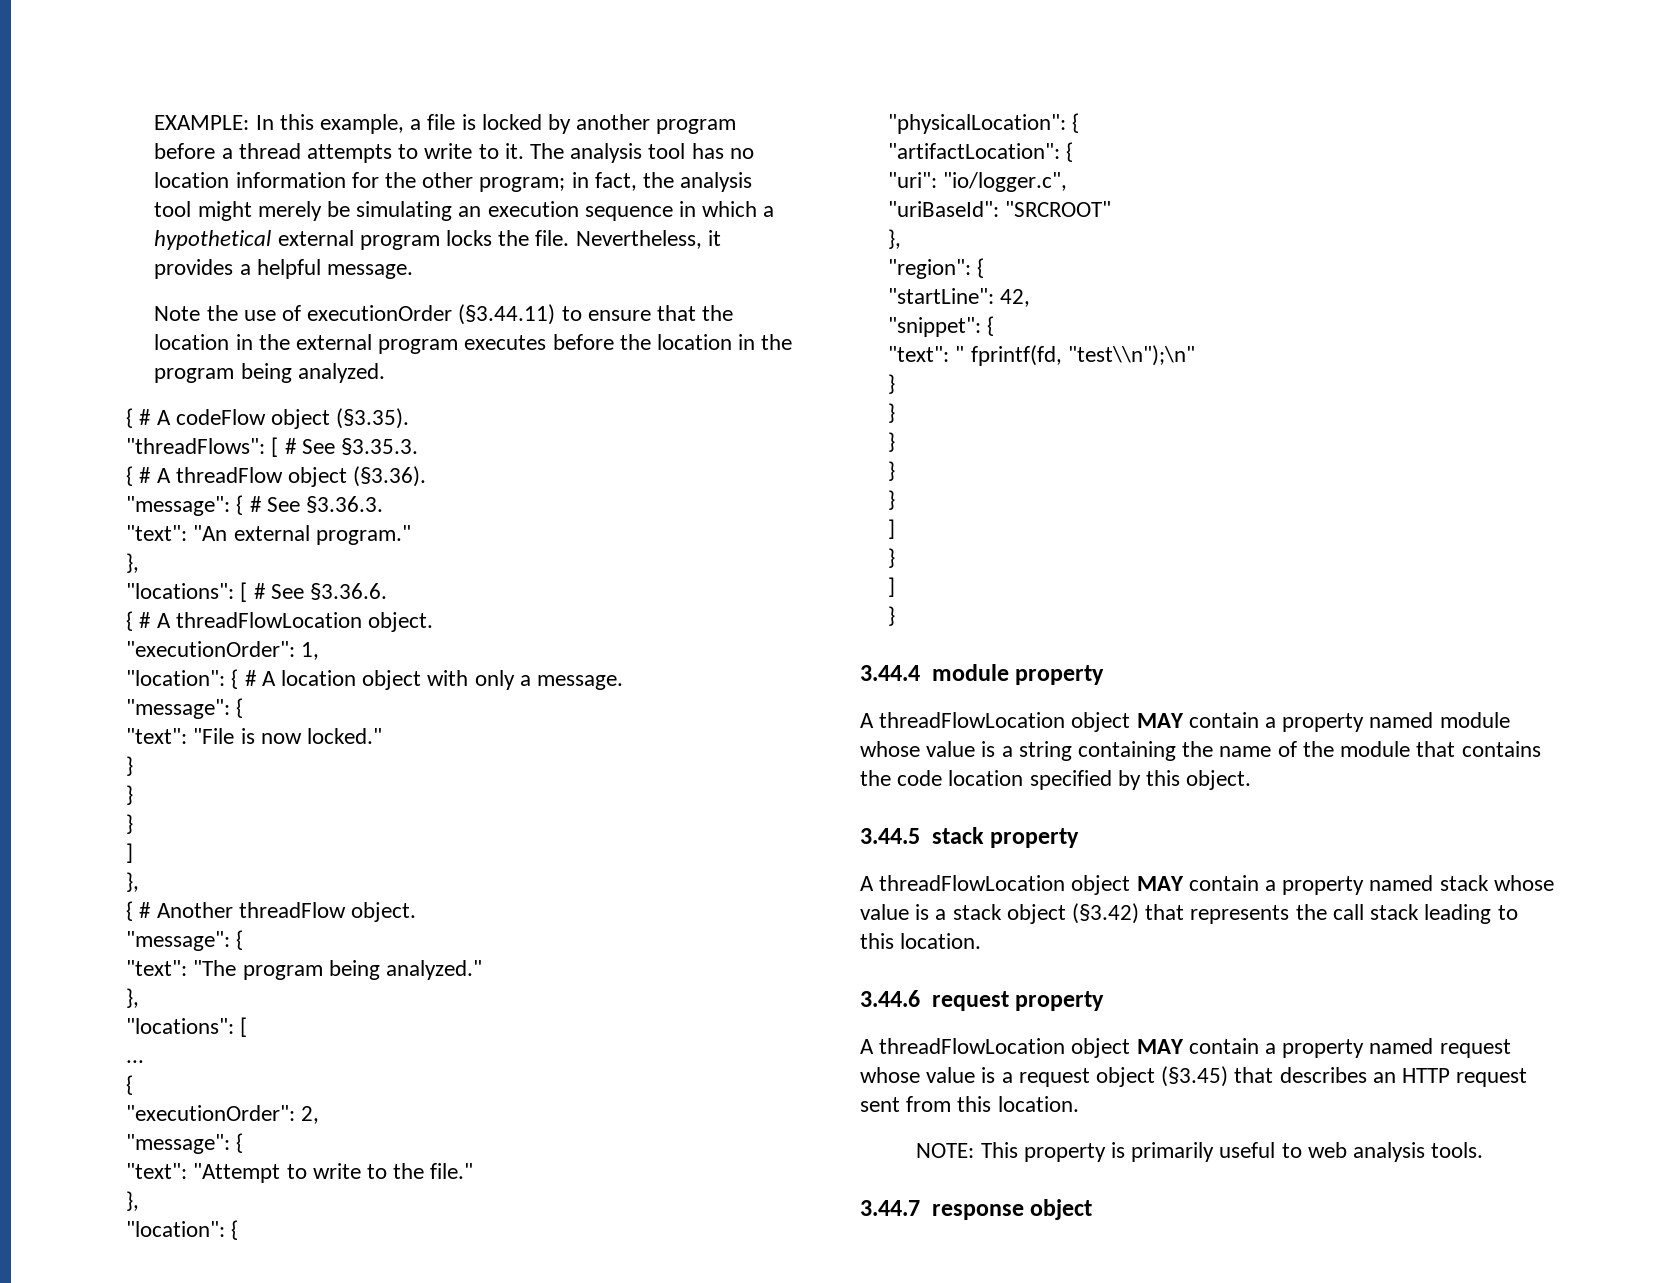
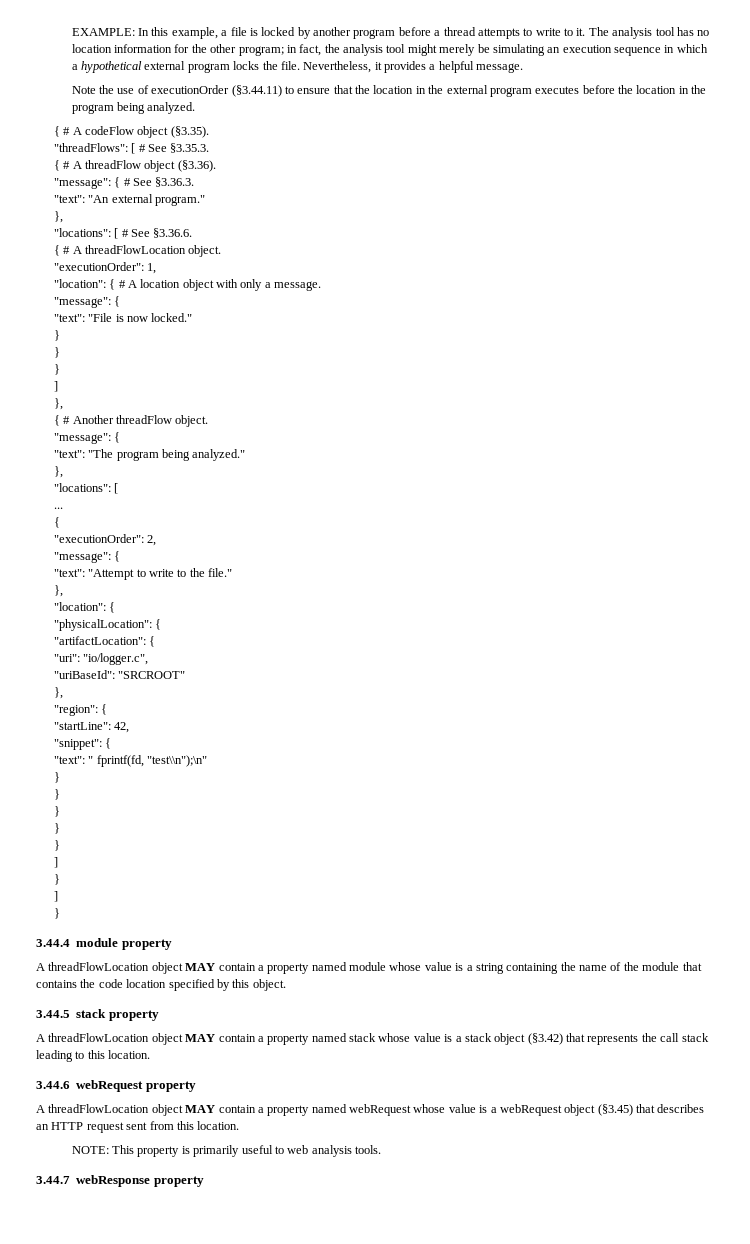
[931,991,1104,1011] [860,1038,1511,1058] [860,1067,1090,1087] request property // A threadFlowLocation object MAY contain a property named request whose value is a request -> [76,1080,196,1092] [36,1104,562,1116] webRequest property // A threadFlowLocation object MAY contain a property named webRequest whose value is a webRequest
[931,1199,1092,1220] response object -> [76,1175,204,1187] webResponse property

